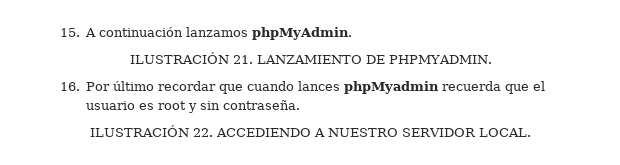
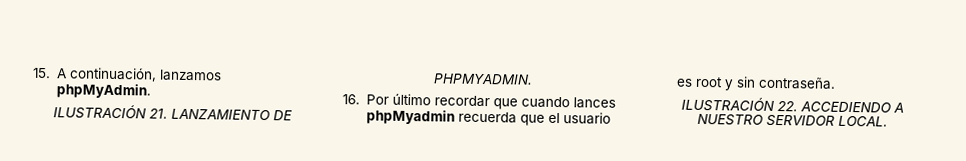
[99,27,184,37] continuación -> [68,67,157,82] continuación,

